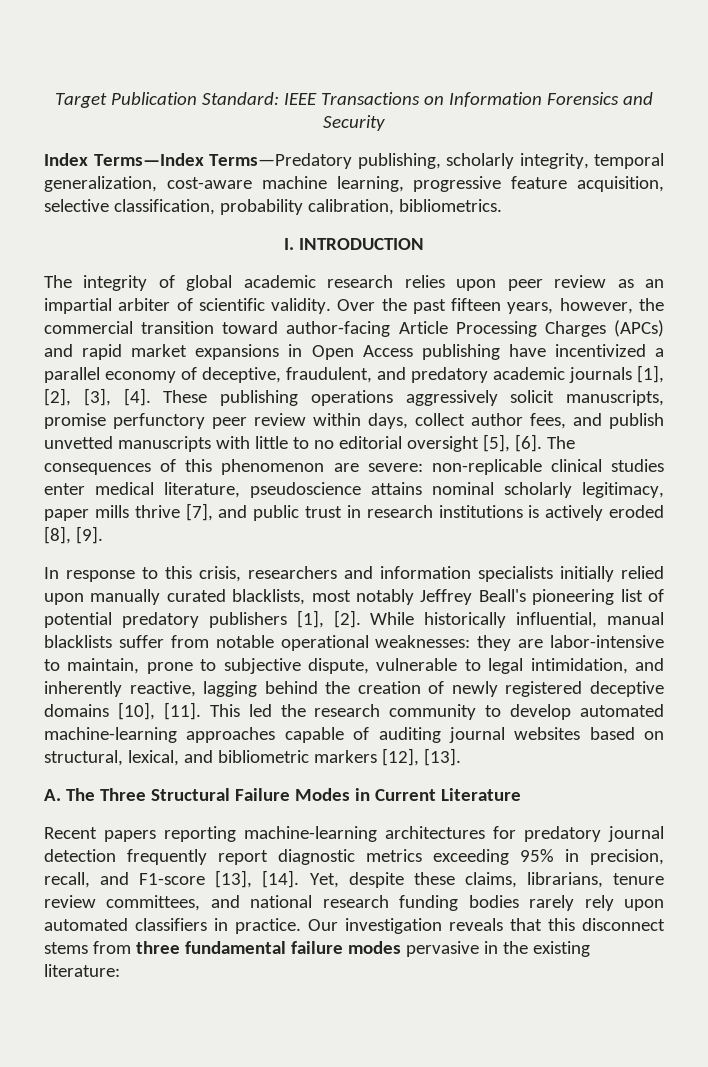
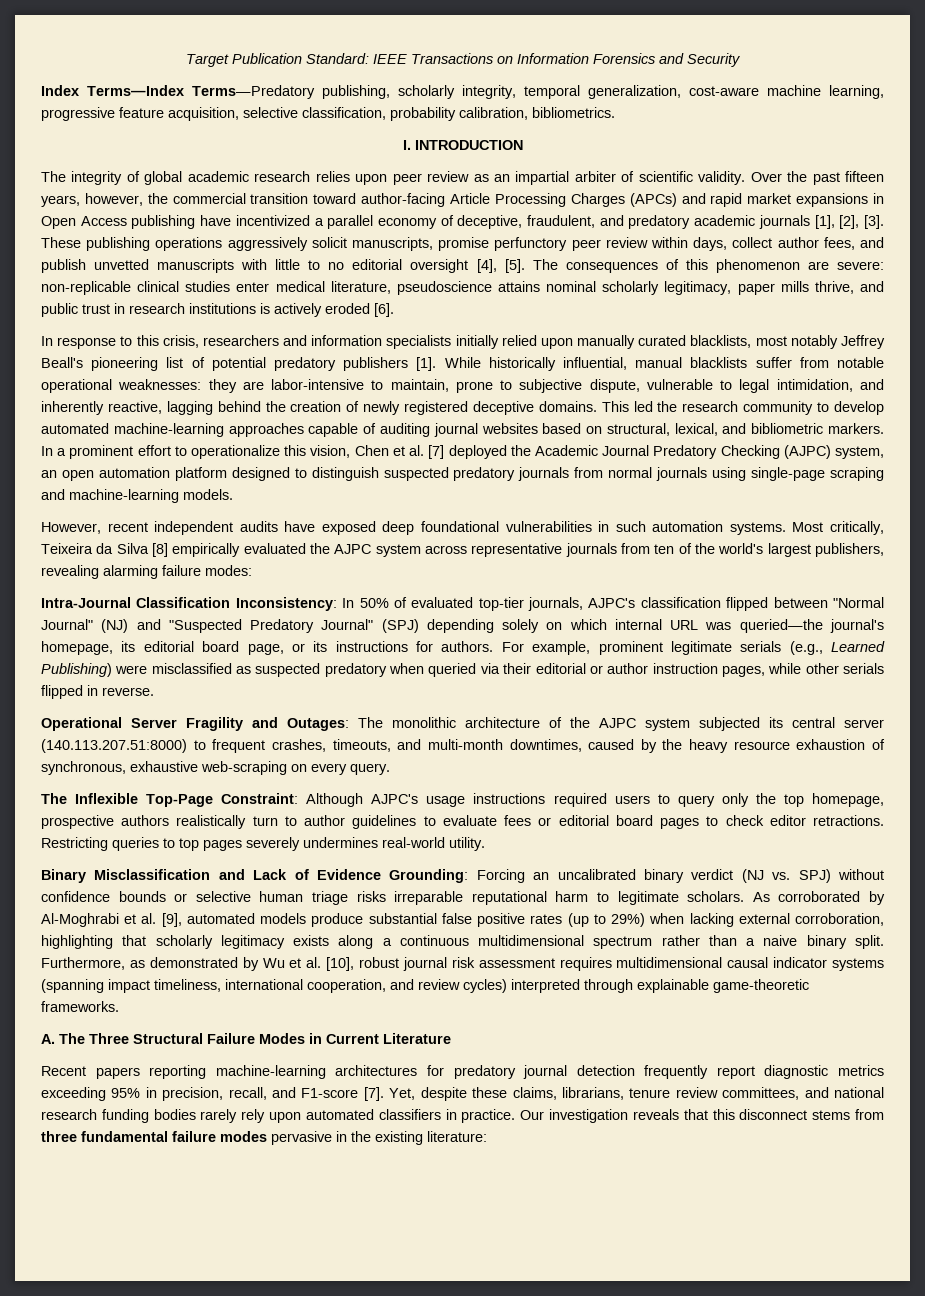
[83,388,151,406] [3], [4]. -> [864,215,885,229] [3].
[482,434,542,452] [5], [6]. -> [476,259,525,273] [4], [5].
[134,503,213,521] thrive [7], -> [814,281,854,294] thrive,
[44,526,103,544] [8], [9]. -> [374,303,394,317] [6].
[296,610,361,628] [1], [2]. -> [416,357,437,371] [1].
[44,702,201,720] domains [10], [11]. -> [538,401,597,412] domains.
[313,748,461,766] markers [12], [13]. -> [828,423,885,434] [41,445,885,459] [41,467,884,481] [41,489,233,503] [41,521,884,535] [41,543,885,557] [41,565,252,579] [41,597,884,611] [41,619,884,633] [41,641,885,655] [41,663,885,677] [41,685,154,699] [41,717,884,731] [41,739,885,753] [41,761,390,775] [41,793,885,807] [41,815,885,829] [41,837,485,851] [41,869,884,883] [41,891,886,905] [41,913,885,927] [41,935,884,949] [41,957,884,971] [41,979,809,993] [41,1001,119,1012] markers. In a prominent effort to operationalize this vision, Chen et al. [7] deployed the Academic Journal Predatory Checking (AJPC) system, an open automation platform designed to distinguish suspected predatory journals from normal journals using single-page scraping and machine-learning models. // However, recent independent audits have exposed deep foundational vulnerabilities in such automation systems. Most critically, Teixeira da Silva [8] empirically evaluated the AJPC system across representative journals from ten of the world's largest publishers, revealing alarming failure modes: // Intra-Journal Classification Inconsistency: In 50% of evaluated top-tier journals, AJPC's classification flipped between "Normal Journal" (NJ) and "Suspected Predatory Journal" (SPJ) depending solely on which internal URL was queried—the journal's homepage, its editorial board page, or its instructions for authors. For example, prominent legitimate serials (e.g., Learned Publishing) were misclassified as suspected predatory when queried via their editorial or author instruction pages, while other serials flipped in reverse. // Operational Server Fragility and Outages: The monolithic architecture of the AJPC system subjected its central server (140.113.207.51:8000) to frequent crashes, timeouts, and multi-month downtimes, caused by the heavy resource exhaustion of synchronous, exhaustive web-scraping on every query. // The Inflexible Top-Page Constraint: Although AJPC's usage instructions required users to query only the top homepage, prospective authors realistically turn to author guidelines to evaluate fees or editorial board pages to check editor retractions. Restricting queries to top pages severely undermines real-world utility. // Binary Misclassification and Lack of Evidence Grounding: Forcing an uncalibrated binary verdict (NJ vs. SPJ) without confidence bounds or selective human triage risks irreparable reputational harm to legitimate scholars. As corroborated by Al-Moghrabi et al. [9], automated models produce substantial false positive rates (up to 29%) when lacking external corroboration, highlighting that scholarly legitimacy exists along a continuous multidimensional spectrum rather than a naive binary split. Furthermore, as demonstrated by Wu et al. [10], robust journal risk assessment requires multidimensional causal indicator systems (spanning impact timeliness, international cooperation, and review cycles) interpreted through explainable game-theoretic frameworks.
[215,870,300,888] [13], [14]. -> [363,1087,384,1101] [7].

